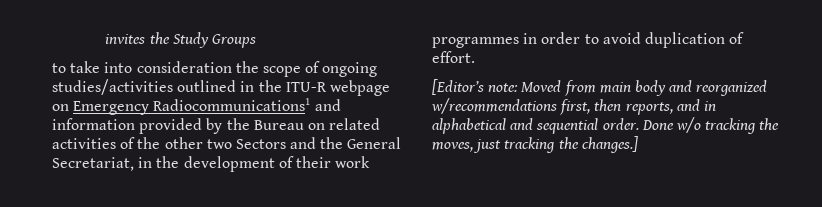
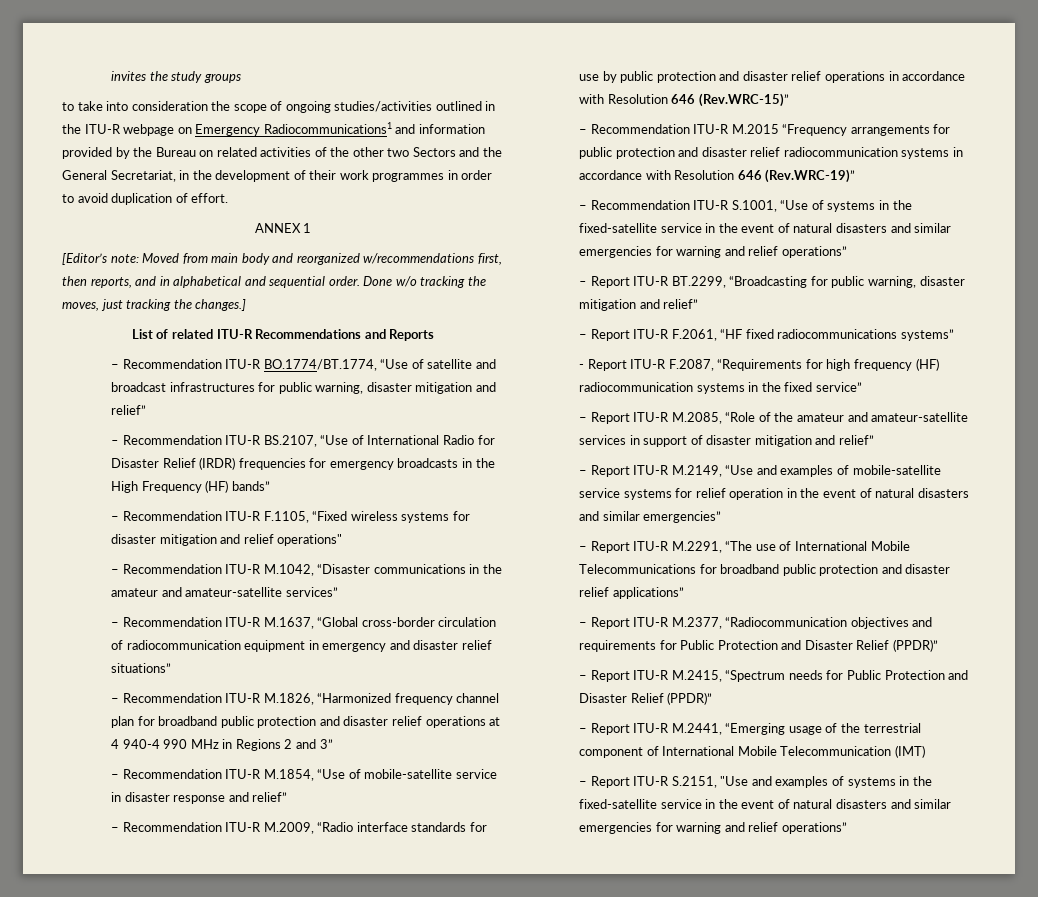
[172,32,257,48] Study Groups -> [171,71,241,83] study groups
(475, 57) none -> [254,223,312,233] // ANNEX 1
(638, 144) none -> [131,329,435,341] [111,359,496,371] [111,382,496,394] [111,405,147,415] [111,435,495,447] [111,457,495,470] [111,480,270,493] [111,511,470,523] [111,534,343,546] [111,564,502,576] [111,587,338,597] [111,617,497,629] [111,640,492,652] [111,663,172,673] [111,693,500,705] [111,716,501,728] [111,739,333,751] [111,769,497,781] [111,792,288,804] [111,822,487,834] [579,71,966,83] [579,93,789,107] [579,124,951,136] [579,147,963,159] [579,169,856,183] [579,200,912,212] [579,223,952,233] [579,246,847,258] [579,276,965,288] [579,299,699,311] [579,329,954,341] [579,358,939,371] [579,382,862,394] [579,412,969,424] [579,435,874,447] [579,465,941,477] [579,488,969,500] [579,511,722,523] [579,541,910,553] [579,564,951,576] [579,587,684,599] [579,617,933,629] [579,639,938,652] [579,670,969,682] [579,692,713,705] [579,723,921,735] [579,745,925,758] [579,776,932,788] [579,799,952,809] [579,822,847,834] // List of related ITU-R Recommendations and Reports // – Recommendation ITU-R BO.1774/BT.1774, “Use of satellite and broadcast infrastructures for public warning, disaster mitigation and relief” // – Recommendation ITU-R BS.2107, “Use of International Radio for Disaster Relief (IRDR) frequencies for emergency broadcasts in the High Frequency (HF) bands” // – Recommendation ITU-R F.1105, “Fixed wireless systems for disaster mitigation and relief operations" // – Recommendation ITU-R M.1042, “Disaster communications in the amateur and amateur-satellite services” // – Recommendation ITU-R M.1637, “Global cross-border circulation of radiocommunication equipment in emergency and disaster relief situations” // – Recommendation ITU-R M.1826, “Harmonized frequency channel plan for broadband public protection and disaster relief operations at 4 940-4 990 MHz in Regions 2 and 3” // – Recommendation ITU-R M.1854, “Use of mobile-satellite service in disaster response and relief” // – Recommendation ITU-R M.2009, “Radio interface standards for use by public protection and disaster relief operations in accordance with Resolution 646 (Rev.WRC-15)” // – Recommendation ITU-R M.2015 “Frequency arrangements for public protection and disaster relief radiocommunication systems in accordance with Resolution 646 (Rev.WRC-19)” // – Recommendation ITU-R S.1001, “Use of systems in the fixed-satellite service in the event of natural disasters and similar emergencies for warning and relief operations” // – Report ITU-R BT.2299, “Broadcasting for public warning, disaster mitigation and relief” // – Report ITU-R F.2061, “HF fixed radiocommunications systems” // - Report ITU-R F.2087, “Requirements for high frequency (HF) radiocommunication systems in the fixed service” // – Report ITU-R M.2085, “Role of the amateur and amateur-satellite services in support of disaster mitigation and relief” // – Report ITU-R M.2149, “Use and examples of mobile-satellite service systems for relief operation in the event of natural disasters and similar emergencies” // – Report ITU-R M.2291, “The use of International Mobile Telecommunications for broadband public protection and disaster relief applications” // – Report ITU-R M.2377, “Radiocommunication objectives and requirements for Public Protection and Disaster Relief (PPDR)” // – Report ITU-R M.2415, “Spectrum needs for Public Protection and Disaster Relief (PPDR)” // – Report ITU-R M.2441, “Emerging usage of the terrestrial component of International Mobile Telecommunication (IMT) // – Report ITU-R S.2151, "Use and examples of systems in the fixed-satellite service in the event of natural disasters and similar emergencies for warning and relief operations”

